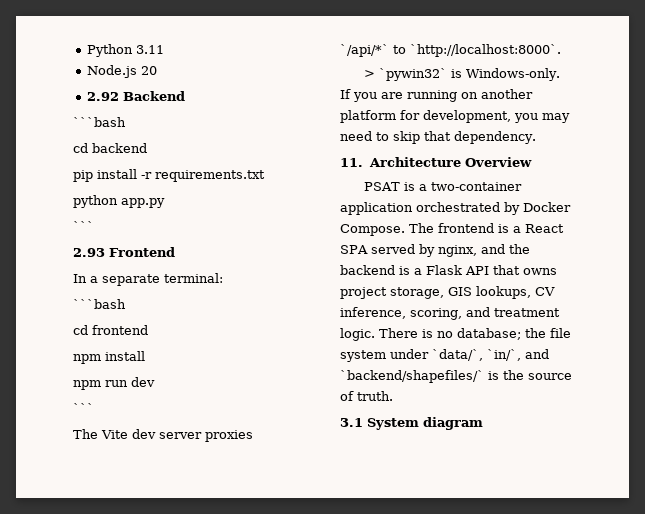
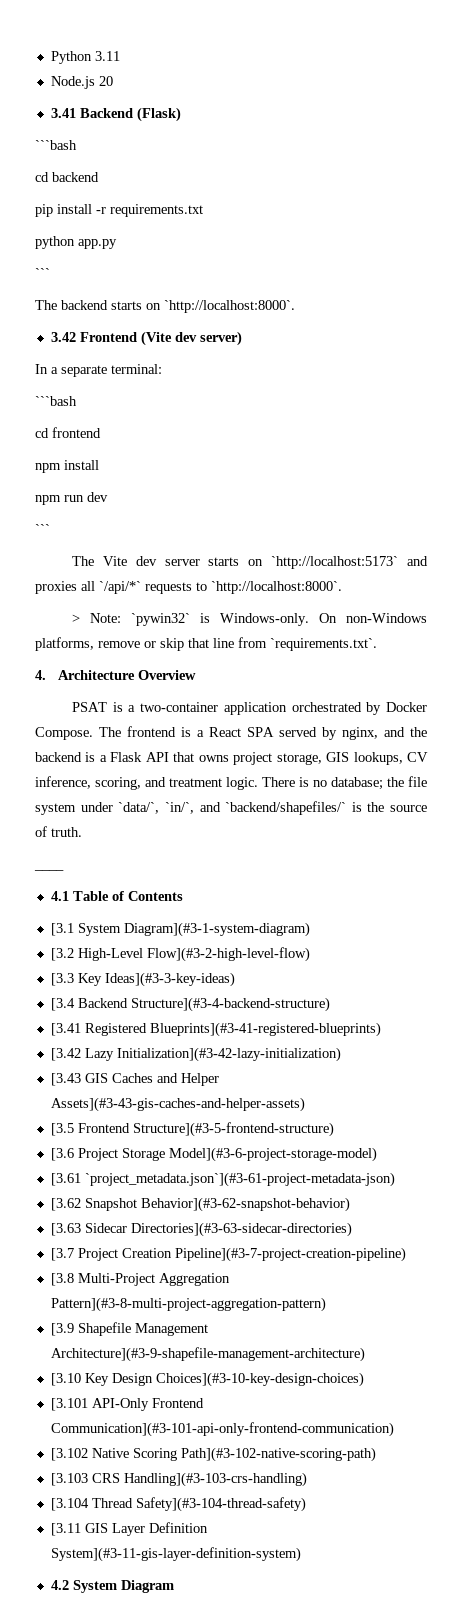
[87,91,186,101] 2.92 Backend -> [50,107,181,122] 3.41 Backend (Flask)
[73,247,175,257] 2.93 Frontend -> [35,300,295,313] [50,331,242,346] The backend starts on `http://localhost:8000`. // 3.42 Frontend (Vite dev server)
[205,430,253,442] [340,44,389,57] proxies `/api/*` -> [208,556,428,569] [35,581,192,594] starts on `http://localhost:5173` and proxies all `/api/*` requests
(376, 74) none -> [89,613,121,623] Note:
[340,89,533,102] [340,110,570,123] [340,131,536,144] [340,158,363,167] If you are running on another platform for development, you may need to skip that dependency. // 11. -> [318,613,427,623] [35,637,377,651] [35,670,46,680] On non-Windows platforms, remove or skip that line from `requirements.txt`. // 4.
[340,417,483,430] 3.1 System diagram -> [34,869,64,871] [50,891,183,901] [50,922,310,937] [50,947,310,962] [50,972,235,987] [50,997,330,1012] [50,1022,381,1037] [50,1047,341,1062] [50,1073,219,1086] [50,1097,305,1112] [50,1122,334,1137] [50,1147,377,1162] [50,1172,395,1187] [50,1197,350,1212] [50,1222,352,1237] [50,1247,406,1262] [50,1273,230,1286] [50,1297,326,1312] [50,1322,208,1336] [50,1347,365,1362] [50,1372,364,1387] [50,1398,204,1411] [50,1422,394,1437] [50,1447,376,1462] [50,1472,307,1487] [50,1497,306,1512] [50,1522,208,1536] [50,1547,301,1562] [50,1580,174,1593] ____ // 4.1 Table of Contents // [3.1 System Diagram](#3-1-system-diagram) // [3.2 High-Level Flow](#3-2-high-level-flow) // [3.3 Key Ideas](#3-3-key-ideas) // [3.4 Backend Structure](#3-4-backend-structure) // [3.41 Registered Blueprints](#3-41-registered-blueprints) // [3.42 Lazy Initialization](#3-42-lazy-initialization) // [3.43 GIS Caches and Helper Assets](#3-43-gis-caches-and-helper-assets) // [3.5 Frontend Structure](#3-5-frontend-structure) // [3.6 Project Storage Model](#3-6-project-storage-model) // [3.61 `project_metadata.json`](#3-61-project-metadata-json) // [3.62 Snapshot Behavior](#3-62-snapshot-behavior) // [3.63 Sidecar Directories](#3-63-sidecar-directories) // [3.7 Project Creation Pipeline](#3-7-project-creation-pipeline) // [3.8 Multi-Project Aggregation Pattern](#3-8-multi-project-aggregation-pattern) // [3.9 Shapefile Management Architecture](#3-9-shapefile-management-architecture) // [3.10 Key Design Choices](#3-10-key-design-choices) // [3.101 API-Only Frontend Communication](#3-101-api-only-frontend-communication) // [3.102 Native Scoring Path](#3-102-native-scoring-path) // [3.103 CRS Handling](#3-103-crs-handling) // [3.104 Thread Safety](#3-104-thread-safety) // [3.11 GIS Layer Definition System](#3-11-gis-layer-definition-system) // 4.2 System Diagram

